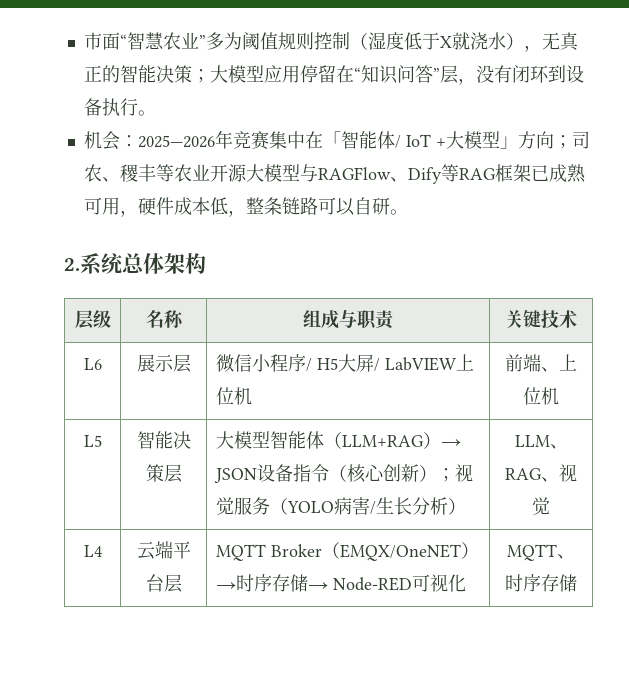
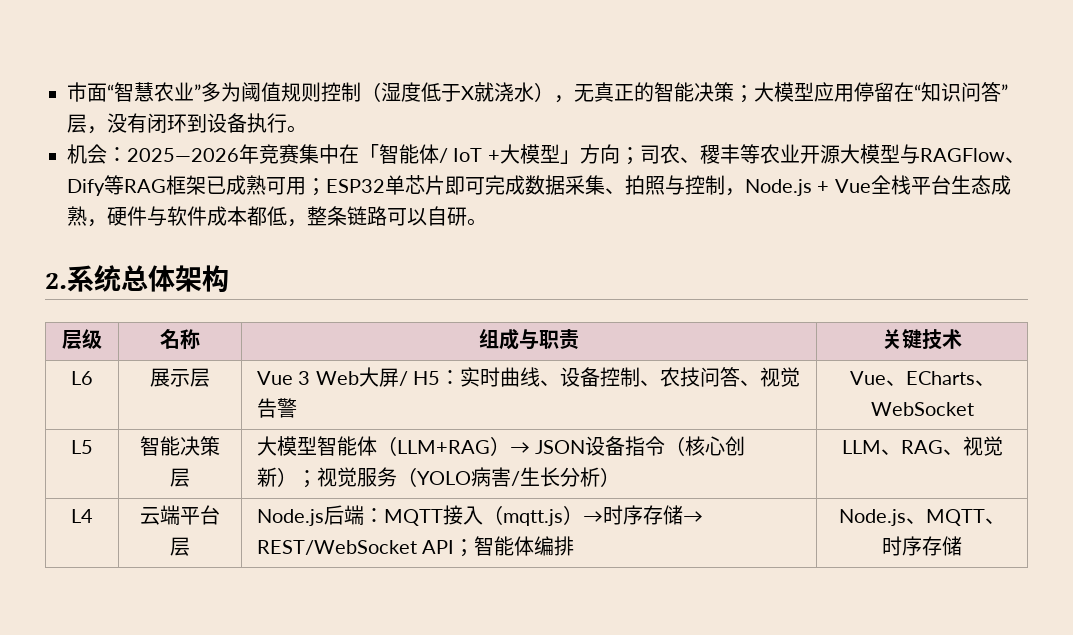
[119,197,210,217] ，硬件成本 -> [306,175,1011,196] [67,206,267,227] ；ESP32单芯片即可完成数据采集、拍照与控制，Node.js + Vue全栈平台生态成熟，硬件与软件成本都
[216,354,475,372] [216,387,253,405] [505,354,577,372] [523,387,559,405] 微信小程序/ H5大屏/ LabVIEW上位机 | 前端、上位机 -> [256,367,800,387] [256,398,297,418] [849,371,995,386] [870,402,974,416] Vue 3 Web大屏/ H5：实时曲线、设备控制、农技问答、视觉告警 | Vue、ECharts、WebSocket
[216,542,462,561] MQTT Broker（EMQX/OneNET -> [256,505,563,526] Node.js后端：MQTT接入（mqtt.js
[333,574,467,592] Node-RED可视化 | -> [256,536,575,557] [839,509,926,526] REST/WebSocket API；智能体编排 | Node.js、

